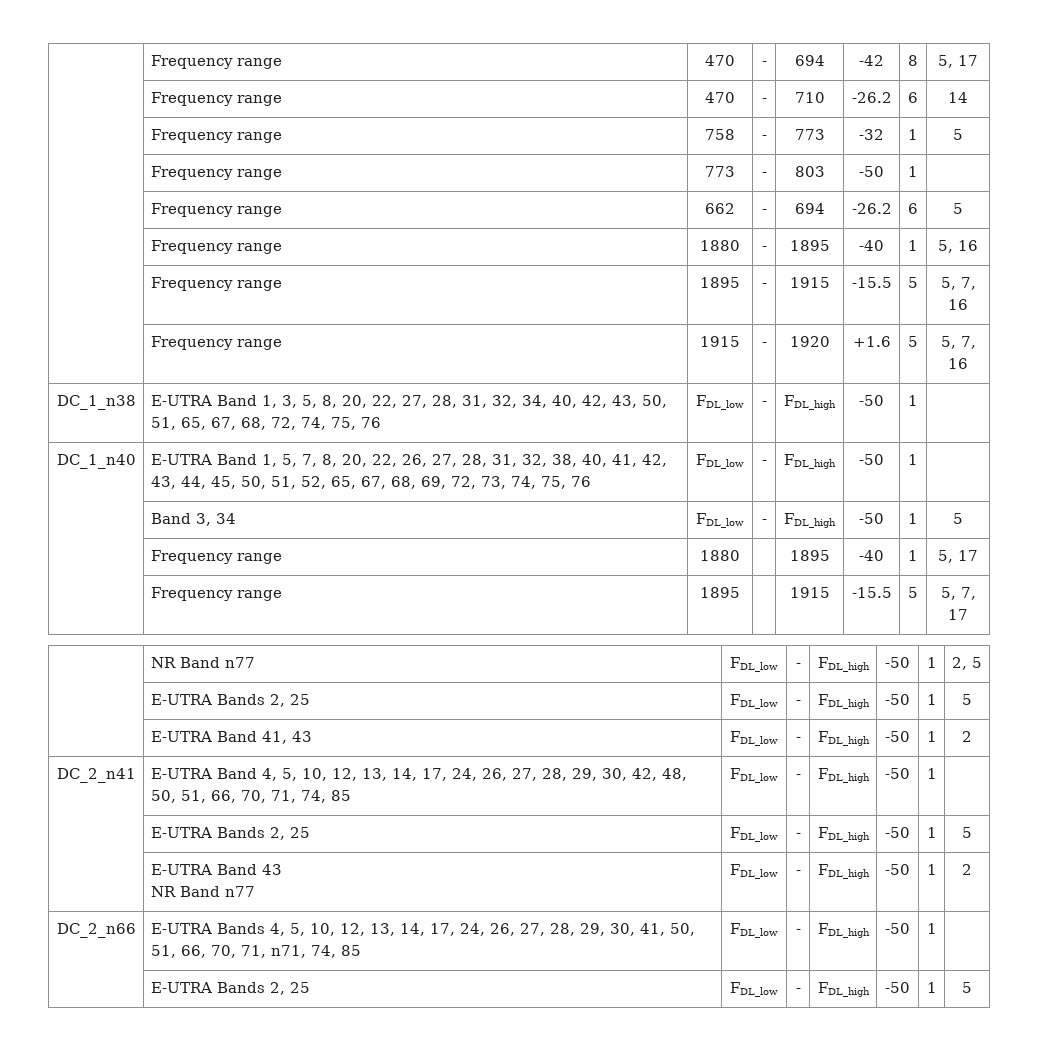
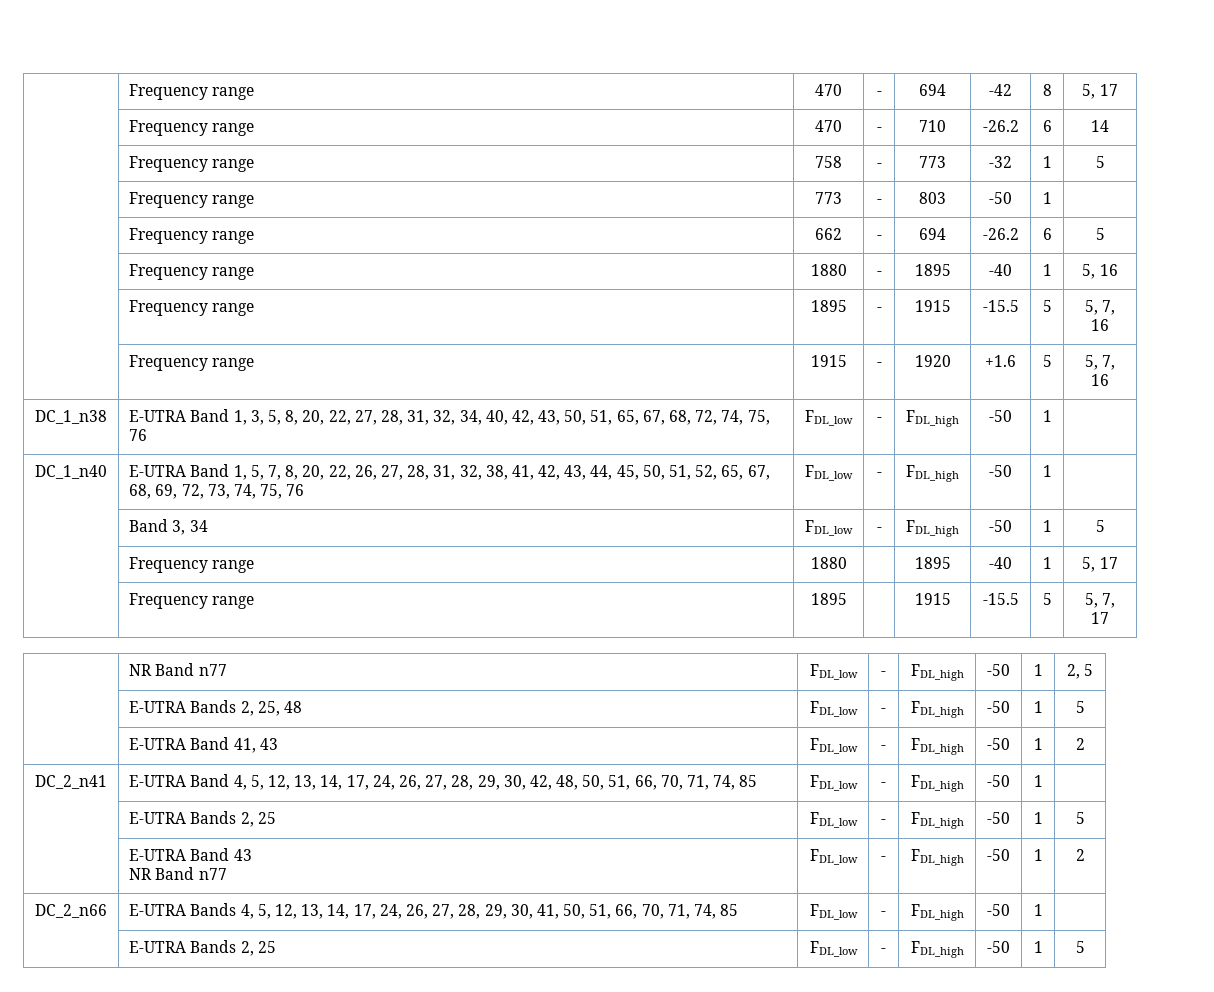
[581,454,607,467] 40, -> (508, 472) none
[289,694,310,705] 25 -> [257,701,303,716] 25, 48
[301,768,327,781] 10, -> (264, 782) none
[309,923,335,936] 10, -> (271, 911) none
[270,945,306,958] n71, -> (690, 911) none

